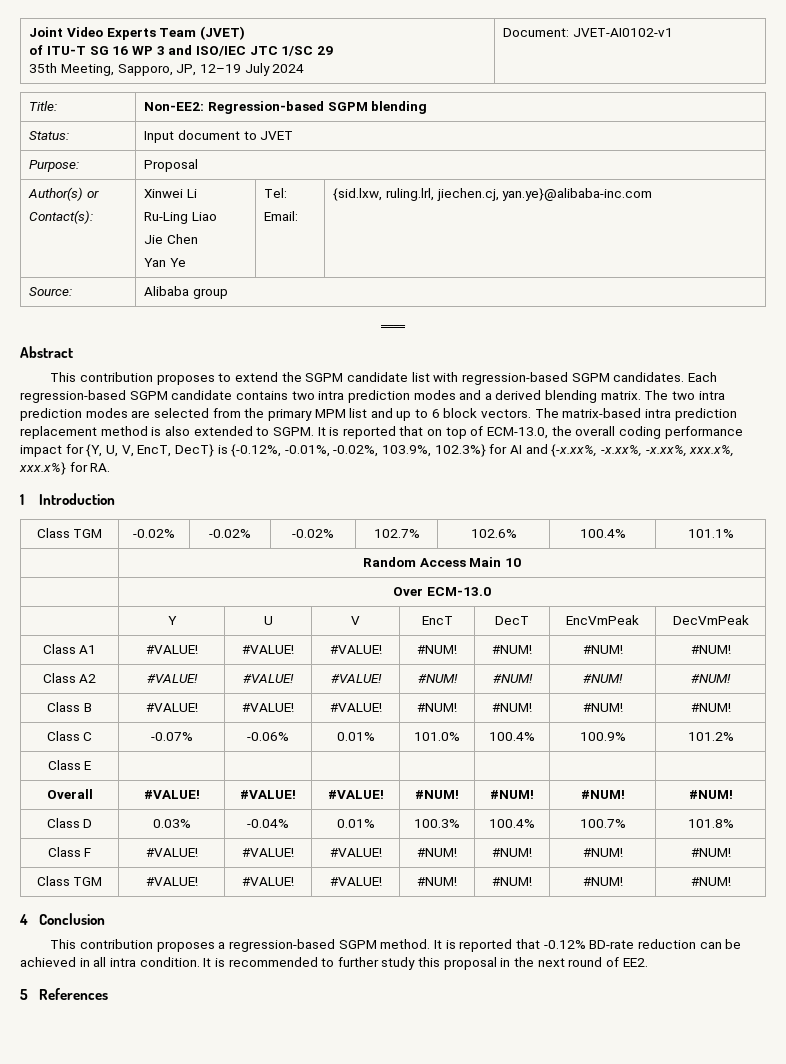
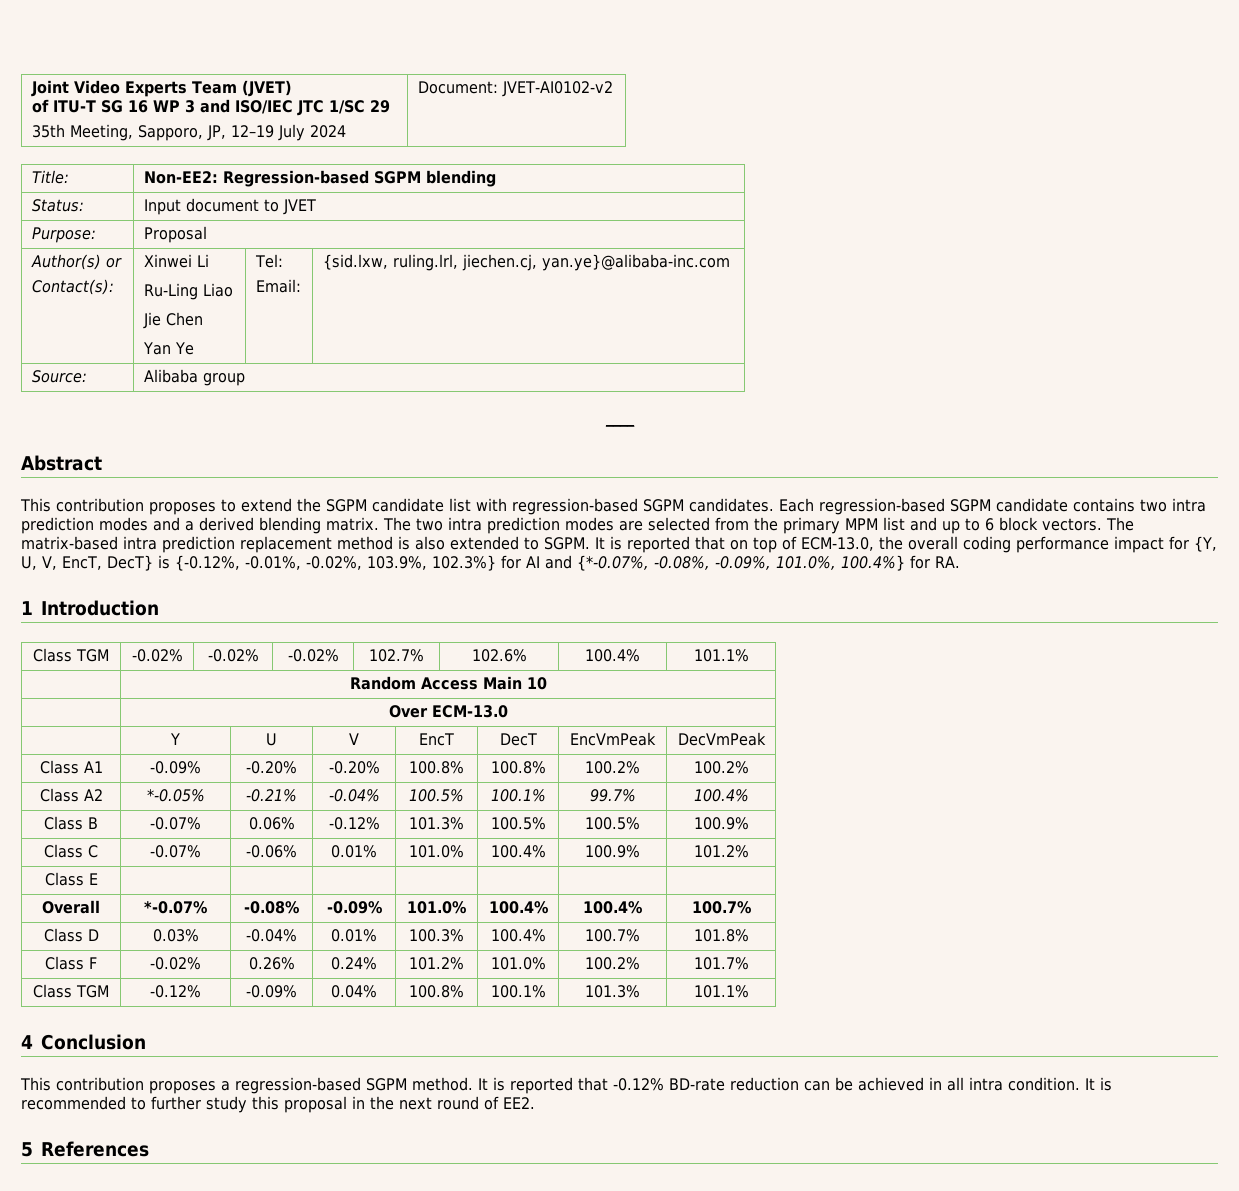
[572,28,673,37] JVET-AI0102-v1 -> [501,81,613,97] JVET-AI0102-v2
[551,444,735,457] [19,462,66,475] {-x.xx%, -x.xx%, -x.xx%, xxx.x%, xxx.x%} -> [577,555,905,571] {*-0.07%, -0.08%, -0.09%, 101.0%, 100.4%}
[145,645,198,654] [242,645,294,654] [329,645,382,654] [417,645,457,654] [492,645,532,654] [582,645,623,654] [690,645,731,654] [42,673,97,683] [146,674,198,683] [243,674,294,683] [330,674,382,683] [417,674,458,683] [492,674,533,683] [583,674,623,683] [691,674,731,683] [47,702,92,712] [145,703,198,712] [242,703,294,712] [329,703,382,712] [417,703,457,712] [492,703,532,712] [582,703,623,712] [690,703,731,712] #VALUE! | #VALUE! | #VALUE! | #NUM! | #NUM! | #NUM! | #NUM! // Class A2 | #VALUE! | #VALUE! | #VALUE! | #NUM! | #NUM! | #NUM! | #NUM! // Class B | #VALUE! | #VALUE! | #VALUE! | #NUM! | #NUM! | #NUM! | #NUM! -> [150,761,201,774] [246,761,297,774] [328,761,380,774] [409,761,464,774] [490,761,546,774] [585,761,640,774] [693,761,749,774] [39,788,103,802] [146,789,205,802] [246,789,297,802] [328,789,380,802] [409,789,464,802] [490,789,546,802] [589,789,636,802] [693,789,749,802] [44,816,98,830] [150,817,201,830] [248,817,295,830] [328,817,380,830] [409,817,464,830] [490,817,546,830] [585,817,640,830] [693,817,749,830] -0.09% | -0.20% | -0.20% | 100.8% | 100.8% | 100.2% | 100.2% // Class A2 | *-0.05% | -0.21% | -0.04% | 100.5% | 100.1% | 99.7% | 100.4% // Class B | -0.07% | 0.06% | -0.12% | 101.3% | 100.5% | 100.5% | 100.9%
[143,790,200,799] [240,790,296,799] [327,790,384,799] [415,790,459,799] [490,790,534,799] [580,790,625,799] [688,790,733,799] #VALUE! | #VALUE! | #VALUE! | #NUM! | #NUM! | #NUM! | #NUM! -> [144,901,207,914] [244,901,299,914] [326,901,382,914] [407,901,466,914] [488,901,548,914] [583,901,642,914] [691,901,751,914] *-0.07% | -0.08% | -0.09% | 101.0% | 100.4% | 100.4% | 100.7%
[145,848,198,857] [242,848,294,857] [329,848,382,857] [417,848,457,857] [492,848,532,857] [582,848,623,857] [690,848,731,857] [36,876,103,886] [145,877,198,886] [242,877,294,886] [329,877,382,886] [417,877,457,886] [492,877,532,886] [582,877,623,886] [690,877,731,886] #VALUE! | #VALUE! | #VALUE! | #NUM! | #NUM! | #NUM! | #NUM! // Class TGM | #VALUE! | #VALUE! | #VALUE! | #NUM! | #NUM! | #NUM! | #NUM! -> [150,957,201,970] [248,957,295,970] [331,957,377,970] [409,957,464,970] [490,957,546,970] [585,957,640,970] [693,957,749,970] [33,984,109,998] [150,985,201,998] [246,985,297,998] [331,985,377,998] [409,985,464,998] [490,985,546,998] [585,985,640,998] [693,985,749,998] -0.02% | 0.26% | 0.24% | 101.2% | 101.0% | 100.2% | 101.7% // Class TGM | -0.12% | -0.09% | 0.04% | 100.8% | 100.1% | 101.3% | 101.1%

